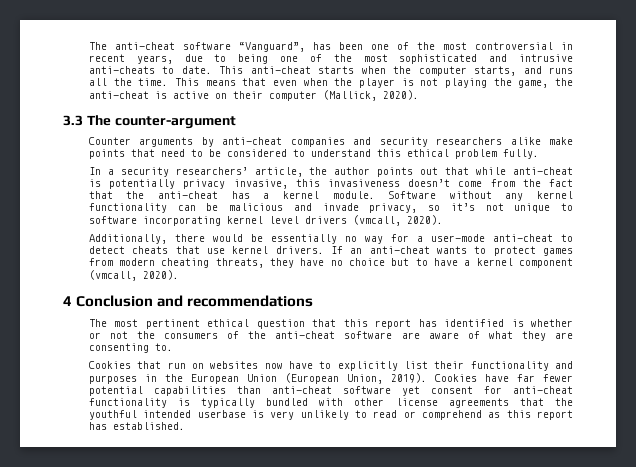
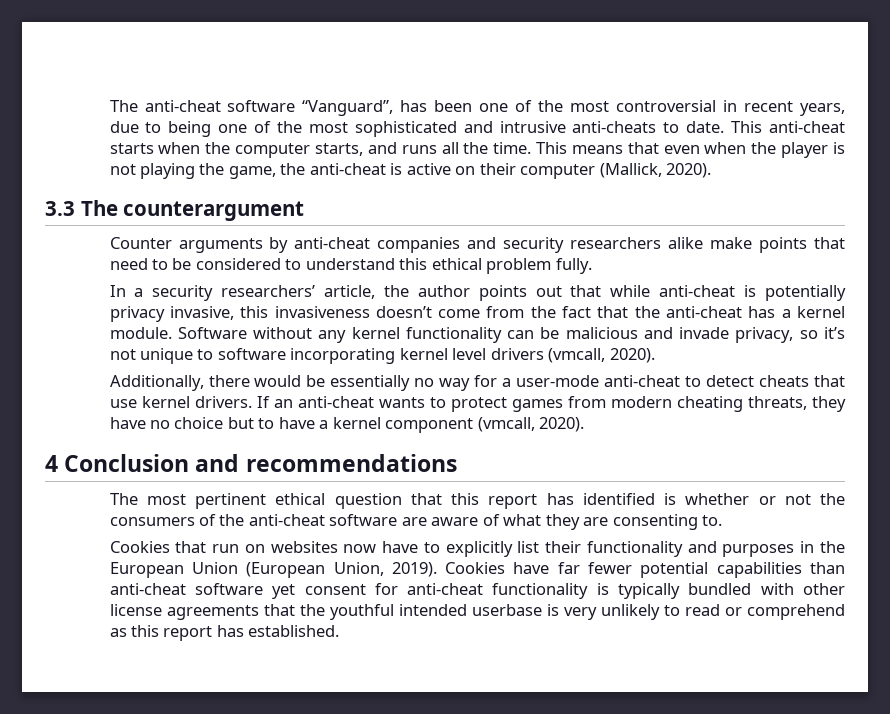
[114,116,236,129] counter-argument -> [123,201,305,221] counterargument

